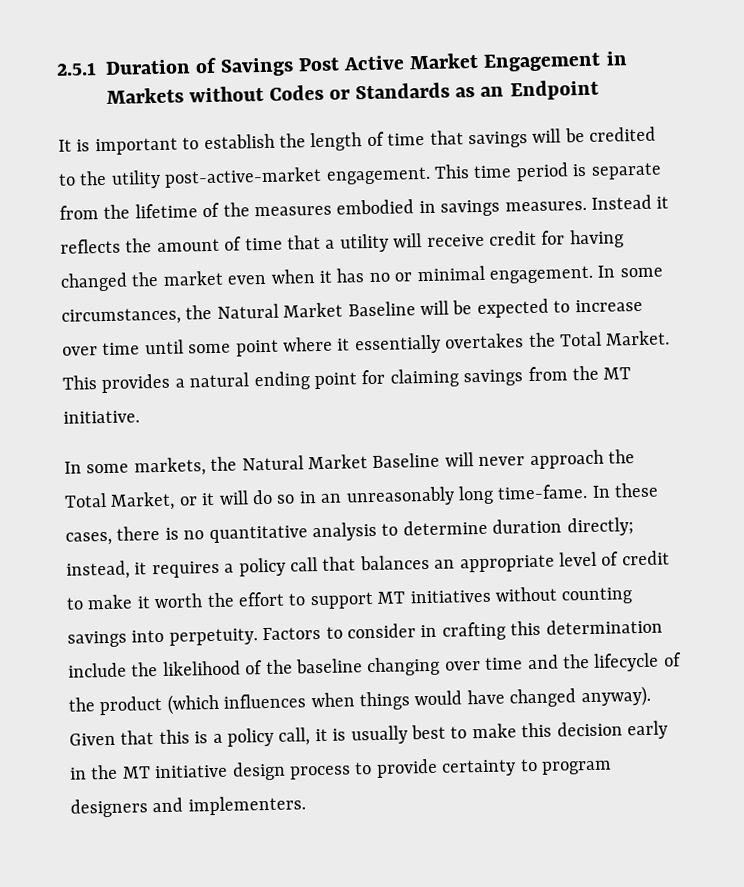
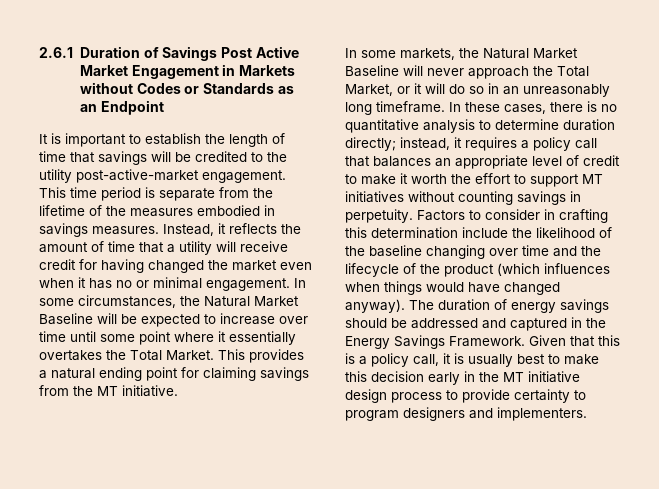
[56,62,97,76] 2.5.1 -> [39,47,73,58] 2.6.1
[590,194,652,210] Instead -> [163,224,214,236] Instead,
[497,483,589,500] time-fame. -> [376,101,445,113] timeframe.
[131,629,165,643] into -> [570,191,581,202] in
(651, 696) none -> [409,299,609,313] [345,317,606,331] [345,335,525,349] The duration of energy savings should be addressed and captured in the Energy Savings Framework.

